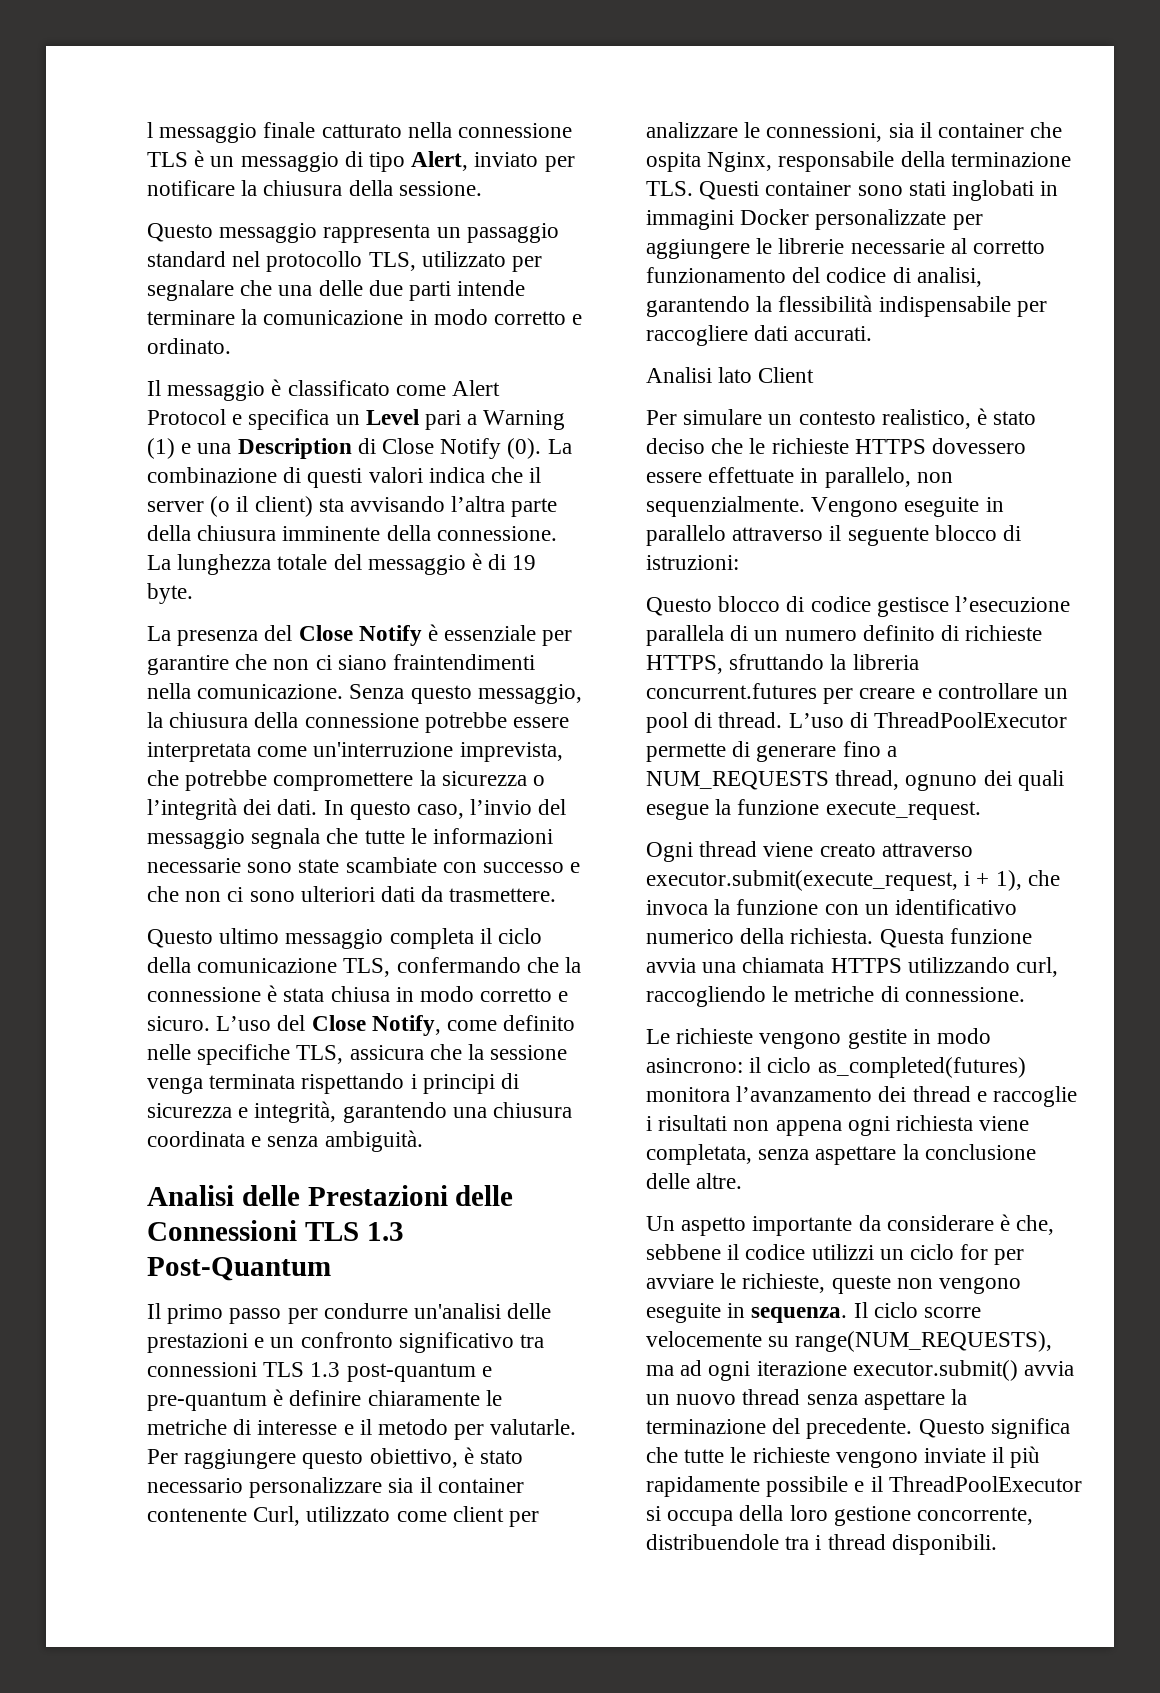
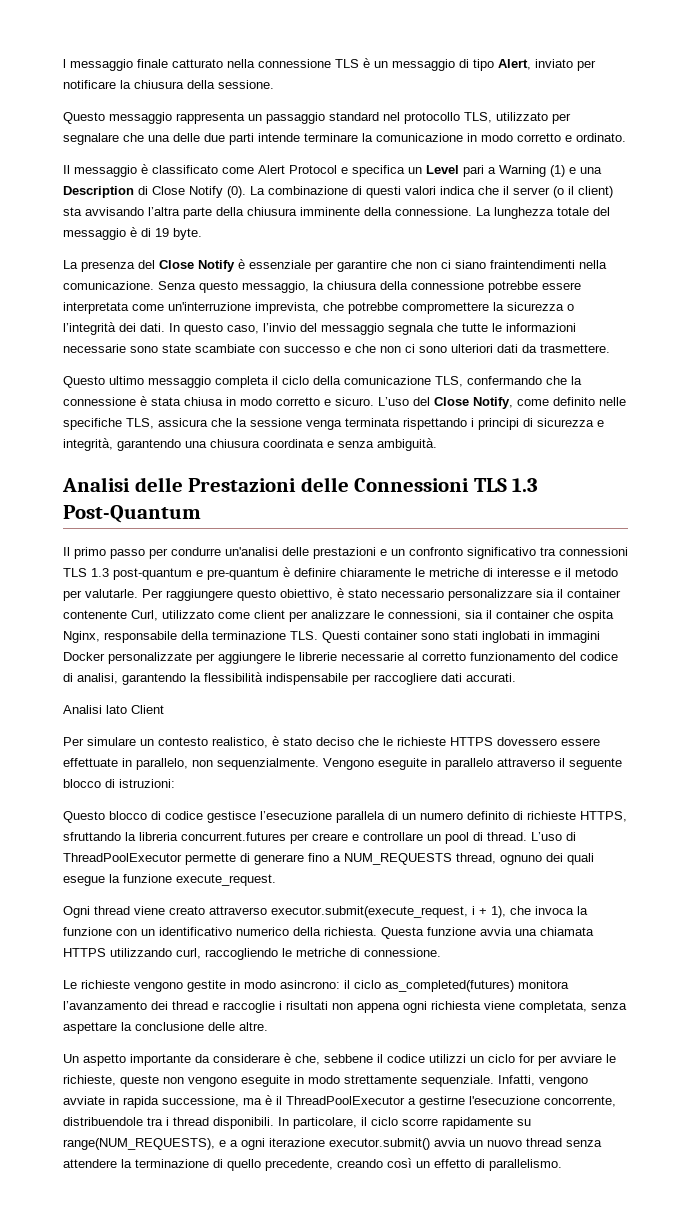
[751,1302,868,1323] sequenza. Il -> [308,1075,588,1087] [63,1095,616,1108] [63,1117,367,1129] modo strettamente sequenziale. Infatti, vengono avviate in rapida successione, ma è il ThreadPoolExecutor a gestirne l'esecuzione concorrente, distribuendole tra i thread disponibili. In particolare, il
[646,1331,762,1347] velocemente -> [442,1117,513,1129] rapidamente
[646,1360,703,1376] ma ad -> [219,1140,238,1147] e a
[863,1391,945,1410] aspettare -> [63,1159,117,1168] attendere
[772,1418,1070,1439] [646,1446,1041,1468] [646,1476,1082,1497] [646,1505,1034,1526] [646,1534,997,1555] del precedente. Questo significa che tutte le richieste vengono inviate il più rapidamente possibile e il ThreadPoolExecutor si occupa della loro gestione concorrente, distribuendole tra i thread disponibili. -> [213,1158,562,1171] di quello precedente, creando così un effetto di parallelismo.

